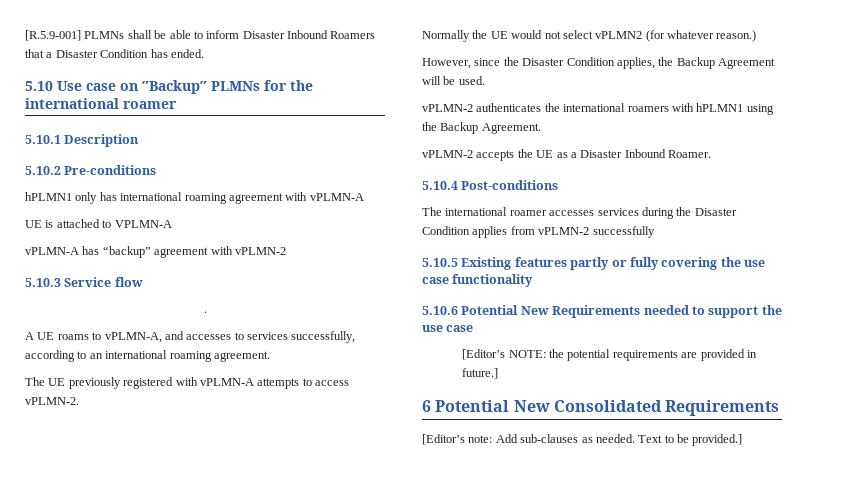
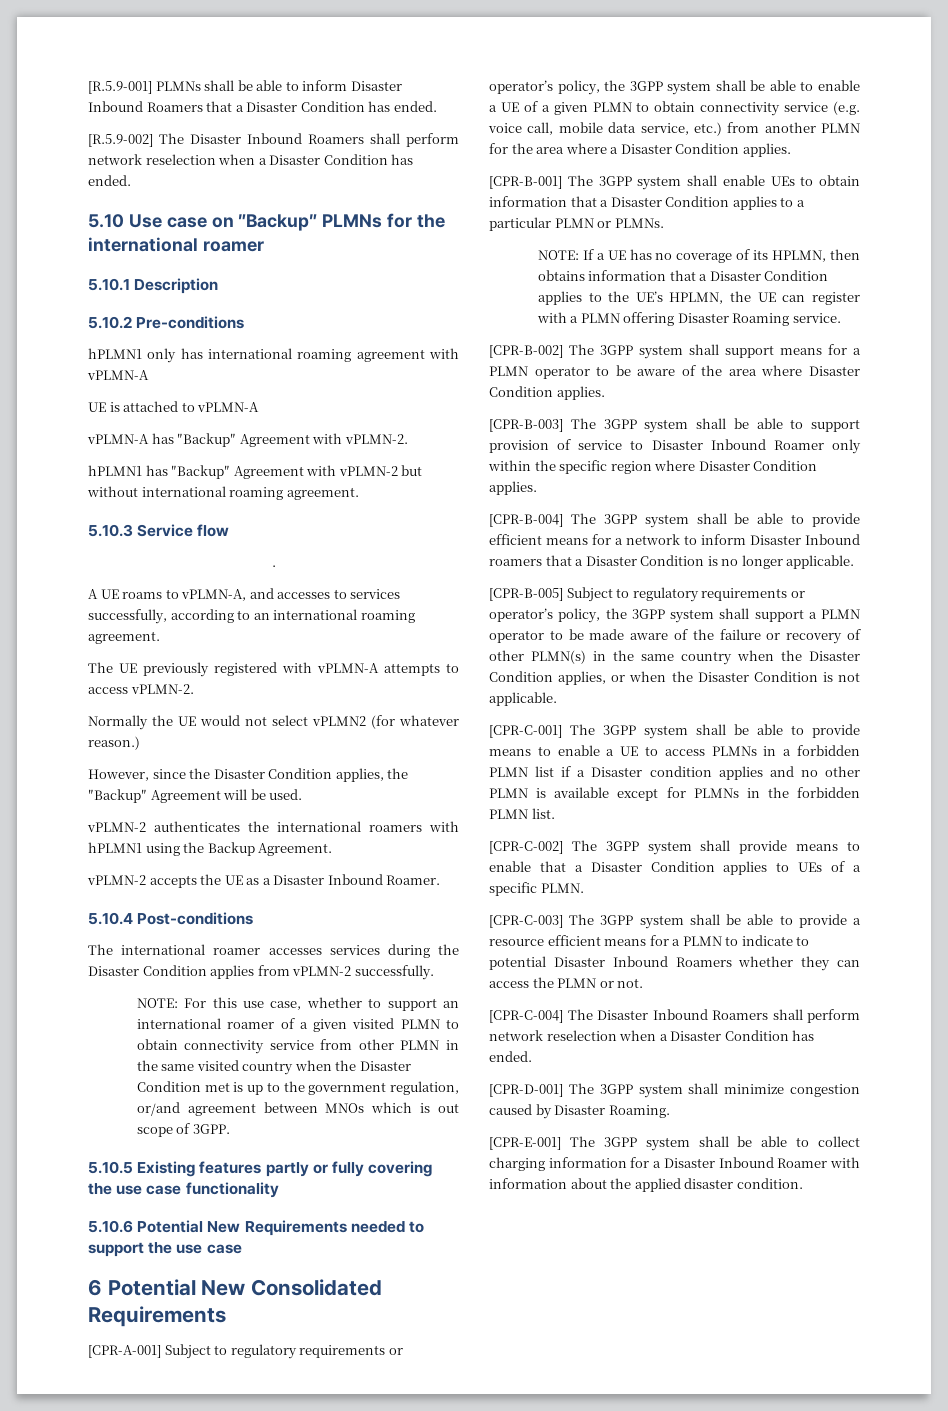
(204, 53) none -> [88,133,459,147] [88,154,414,165] [88,175,131,186] // [R.5.9-002] The Disaster Inbound Roamers shall perform network reselection when a Disaster Condition has ended.
[114,220,172,228] VPLMN-A -> [197,402,260,412] vPLMN-A
[102,246,286,258] “backup” agreement with vPLMN-2 -> [177,433,408,447] [88,465,423,479] [87,486,359,500] ″Backup″ Agreement with vPLMN-2. // hPLMN1 has ″Backup″ Agreement with vPLMN-2 but without international roaming agreement.
[676,57,715,69] Backup -> [88,789,147,803] ″Backup″
[592,226,655,238] successfully -> [354,965,434,980] [136,997,460,1011] [136,1018,459,1032] [136,1039,460,1054] [136,1060,411,1075] [136,1081,459,1095] [136,1102,459,1116] [136,1123,230,1137] successfully. // NOTE: For this use case, whether to support an international roamer of a given visited PLMN to obtain connectivity service from other PLMN in the same visited country when the Disaster Condition met is up to the government regulation, or/and agreement between MNOs which is out scope of 3GPP.
[462,349,757,361] [462,368,499,379] // [Editor’s NOTE: the potential requirements are provided in future.] -> (242, 1249) none
[422,434,743,446] [Editor’s note: Add sub-clauses as needed. Text to be provided.] -> [88,1344,403,1359] [489,80,860,95] [489,101,860,116] [488,122,860,136] [489,143,791,157] [489,175,860,190] [489,196,805,210] [489,217,664,231] [537,249,861,263] [537,270,829,281] [537,291,861,305] [536,312,841,326] [489,344,861,359] [489,365,860,379] [489,386,605,400] [489,418,860,433] [489,439,861,454] [488,460,818,474] [489,481,537,495] [489,513,860,528] [489,534,860,545] [489,555,855,569] [489,587,805,602] [489,608,860,623] [489,629,861,644] [489,650,860,665] [489,671,860,685] [489,692,557,706] [489,724,860,739] [489,745,860,756] [489,766,860,780] [489,787,860,801] [489,808,555,819] [489,840,860,855] [489,861,862,875] [489,882,584,896] [489,914,861,929] [489,935,810,946] [489,956,860,971] [489,977,644,988] [489,1009,860,1023] [489,1030,815,1041] [489,1051,532,1062] [489,1083,860,1098] [489,1104,670,1119] [489,1136,860,1151] [489,1157,860,1171] [489,1178,803,1192] [CPR-A-001] Subject to regulatory requirements or operator’s policy, the 3GPP system shall be able to enable a UE of a given PLMN to obtain connectivity service (e.g. voice call, mobile data service, etc.) from another PLMN for the area where a Disaster Condition applies. // [CPR-B-001] The 3GPP system shall enable UEs to obtain information that a Disaster Condition applies to a particular PLMN or PLMNs. // NOTE: If a UE has no coverage of its HPLMN, then obtains information that a Disaster Condition applies to the UE’s HPLMN, the UE can register with a PLMN offering Disaster Roaming service. // [CPR-B-002] The 3GPP system shall support means for a PLMN operator to be aware of the area where Disaster Condition applies. // [CPR-B-003] The 3GPP system shall be able to support provision of service to Disaster Inbound Roamer only within the specific region where Disaster Condition applies. // [CPR-B-004] The 3GPP system shall be able to provide efficient means for a network to inform Disaster Inbound roamers that a Disaster Condition is no longer applicable. // [CPR-B-005] Subject to regulatory requirements or operator’s policy, the 3GPP system shall support a PLMN operator to be made aware of the failure or recovery of other PLMN(s) in the same country when the Disaster Condition applies, or when the Disaster Condition is not applicable. // [CPR-C-001] The 3GPP system shall be able to provide means to enable a UE to access PLMNs in a forbidden PLMN list if a Disaster condition applies and no other PLMN is available except for PLMNs in the forbidden PLMN list. // [CPR-C-002] The 3GPP system shall provide means to enable that a Disaster Condition applies to UEs of a specific PLMN. // [CPR-C-003] The 3GPP system shall be able to provide a resource efficient means for a PLMN to indicate to potential Disaster Inbound Roamers whether they can access the PLMN or not. // [CPR-C-004] The Disaster Inbound Roamers shall perform network reselection when a Disaster Condition has ended. // [CPR-D-001] The 3GPP system shall minimize congestion caused by Disaster Roaming. // [CPR-E-001] The 3GPP system shall be able to collect charging information for a Disaster Inbound Roamer with information about the applied disaster condition.

